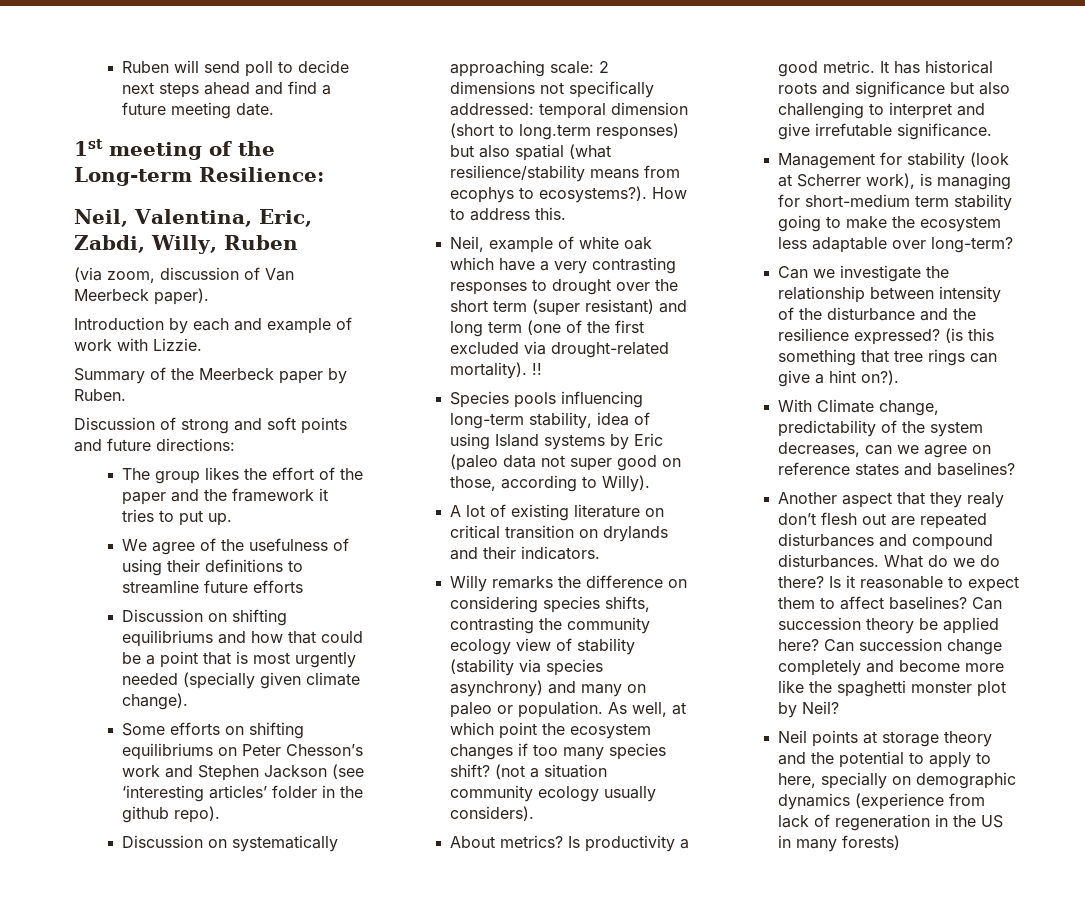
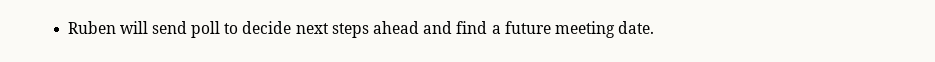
[74,139,275,160] [74,167,324,186] [74,209,312,227] [74,235,298,254] [74,267,294,283] [74,288,209,305] [74,317,352,334] [74,338,202,351] [74,367,347,384] [74,389,126,401] [74,417,347,434] [74,438,235,452] [121,467,363,484] [121,488,328,505] [121,509,232,526] [121,538,349,555] [121,559,303,576] [121,580,303,594] [121,609,287,626] [121,630,363,647] [121,651,356,668] [121,672,360,689] [121,693,188,710] [121,722,304,739] [121,743,363,760] [121,764,364,781] [121,785,363,802] [121,806,220,823] [121,835,338,852] [449,60,609,77] [449,81,654,98] [449,102,688,119] [449,123,679,140] [449,144,611,161] [449,165,680,182] [449,186,687,203] [449,207,566,221] [449,236,652,253] [449,257,676,274] [449,279,678,295] [449,299,687,316] [449,320,644,337] [449,341,669,358] [449,362,542,379] [449,391,643,408] [449,412,650,429] [449,433,663,450] [449,454,681,471] [449,475,650,492] [449,504,664,521] [449,525,668,542] [449,546,600,560] [449,575,687,592] [449,596,650,613] [449,617,650,634] [449,638,635,655] [449,659,603,676] [449,680,646,697] [449,701,686,718] [449,722,651,739] [449,743,666,760] [449,764,607,779] [449,785,656,802] [449,806,534,821] [449,835,689,852] [777,60,993,77] [777,81,1010,98] [777,102,985,119] [777,123,992,140] [777,152,1009,169] [777,173,1011,190] [777,194,1012,211] [777,215,1001,232] [777,237,1013,253] [777,265,949,282] [777,286,1001,303] [777,307,976,321] [777,328,994,345] [777,349,997,366] [777,370,899,387] [777,399,939,416] [777,420,983,437] [777,442,991,458] [777,462,1015,476] [777,492,1004,508] [777,512,987,529] [777,533,993,550] [777,554,1000,568] [777,575,1019,592] [777,596,1002,610] [777,617,999,634] [777,638,1002,655] [777,660,1004,676] [777,680,1006,697] [777,701,839,718] [777,730,992,747] [777,751,991,768] [777,772,1016,789] [777,793,985,810] [777,814,1003,831] [777,835,900,852] // 1st meeting of the Long-term Resilience: // Neil, Valentina, Eric, Zabdi, Willy, Ruben // (via zoom, discussion of Van Meerbeck paper). // Introduction by each and example of work with Lizzie. // Summary of the Meerbeck paper by Ruben. // Discussion of strong and soft points and future directions: // The group likes the effort of the paper and the framework it tries to put up. // We agree of the usefulness of using their definitions to streamline future efforts // Discussion on shifting equilibriums and how that could be a point that is most urgently needed (specially given climate change). // Some efforts on shifting equilibriums on Peter Chesson’s work and Stephen Jackson (see ‘interesting articles’ folder in the github repo). // Discussion on systematically approaching scale: 2 dimensions not specifically addressed: temporal dimension (short to long.term responses) but also spatial (what resilience/stability means from ecophys to ecosystems?). How to address this. // Neil, example of white oak which have a very contrasting responses to drought over the short term (super resistant) and long term (one of the first excluded via drought-related mortality). !! // Species pools influencing long-term stability, idea of using Island systems by Eric (paleo data not super good on those, according to Willy). // A lot of existing literature on critical transition on drylands and their indicators. // Willy remarks the difference on considering species shifts, contrasting the community ecology view of stability (stability via species asynchrony) and many on paleo or population. As well, at which point the ecosystem changes if too many species shift? (not a situation community ecology usually considers). // About metrics? Is productivity a good metric. It has historical roots and significance but also challenging to interpret and give irrefutable significance. // Management for stability (look at Scherrer work), is managing for short-medium term stability going to make the ecosystem less adaptable over long-term? // Can we investigate the relationship between intensity of the disturbance and the resilience expressed? (is this something that tree rings can give a hint on?). // With Climate change, predictability of the system decreases, can we agree on reference states and baselines? // Another aspect that they realy don’t flesh out are repeated disturbances and compound disturbances. What do we do there? Is it reasonable to expect them to affect baselines? Can succession theory be applied here? Can succession change completely and become more like the spaghetti monster plot by Neil? // Neil points at storage theory and the potential to apply to here, specially on demographic dynamics (experience from lack of regeneration in the US in many forests) -> (655, 27) none

